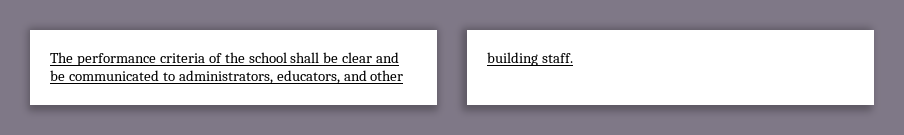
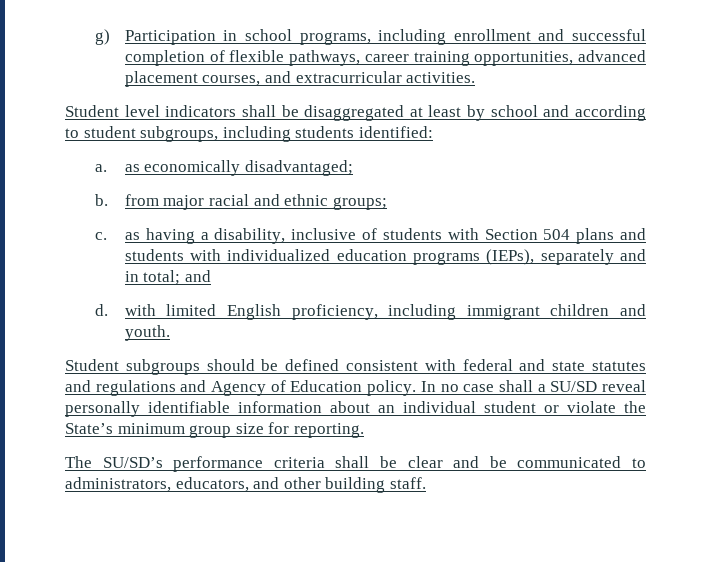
[50,52,287,66] The performance criteria of the school -> [94,29,646,45] [124,50,646,66] [124,71,476,87] [65,105,646,121] [65,126,433,142] [94,160,354,176] [94,194,387,210] [94,228,646,244] [124,249,646,265] [124,270,212,285] [94,304,647,320] [124,325,170,341] [65,359,646,375] [65,380,646,396] [65,401,646,417] [65,422,364,438] [65,456,325,472] g) Participation in school programs, including enrollment and successful completion of flexible pathways, career training opportunities, advanced placement courses, and extracurricular activities. // Student level indicators shall be disaggregated at least by school and according to student subgroups, including students identified: // a. as economically disadvantaged; // b. from major racial and ethnic groups; // c. as having a disability, inclusive of students with Section 504 plans and students with individualized education programs (IEPs), separately and in total; and // d. with limited English proficiency, including immigrant children and youth. // Student subgroups should be defined consistent with federal and state statutes and regulations and Agency of Education policy. In no case shall a SU/SD reveal personally identifiable information about an individual student or violate the State’s minimum group size for reporting. // The SU/SD’s performance criteria

